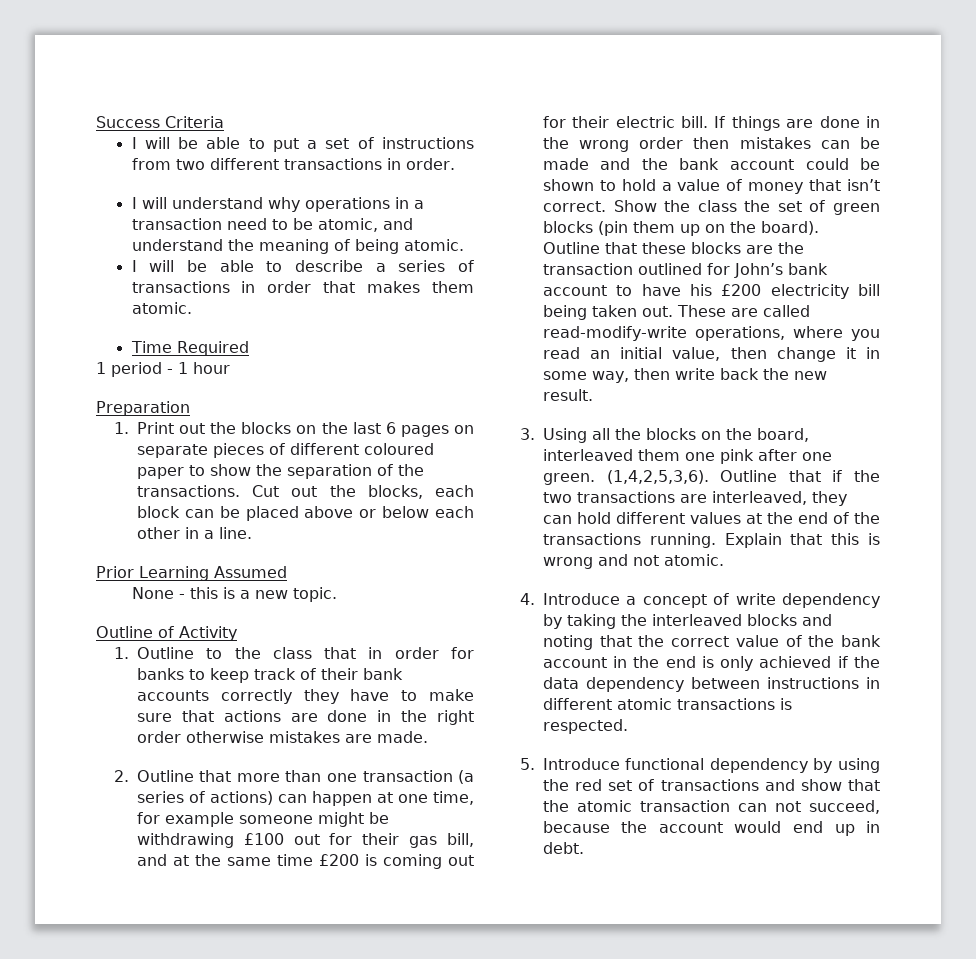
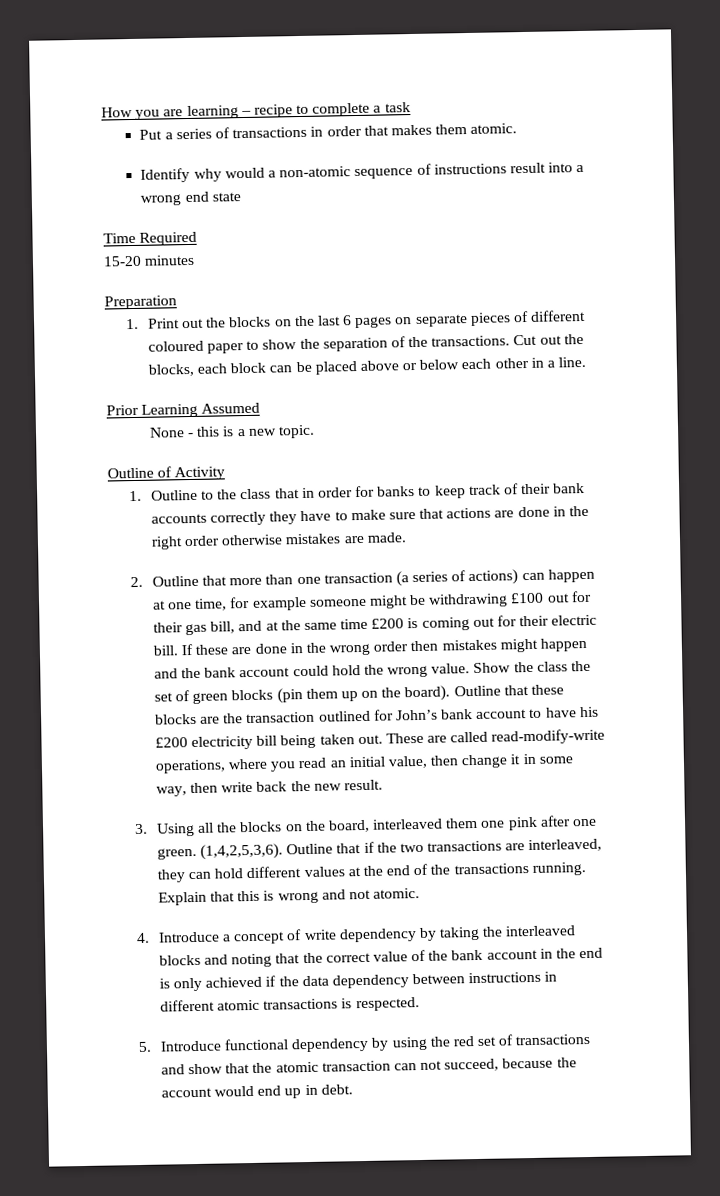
[96,116,224,128] [131,137,474,152] [131,158,455,170] [131,197,424,212] [131,218,413,232] [131,239,464,254] [131,260,363,272] Success Criteria // I will be able to put a set of instructions from two different transactions in order. // I will understand why operations in a transaction need to be atomic, and understand the meaning of being atomic. // I will be able to describe -> [101,102,411,120] [139,129,163,140] How you are learning – recipe to complete a task // Put
[130,341,249,356] [96,362,230,377] Time Required // 1 period - 1 hour -> [140,162,585,183] [140,191,241,206] [103,231,198,246] [103,254,196,267] Identify why would a non-atomic sequence of instructions result into a wrong end state // Time Required // 15-20 minutes
[731,116,780,131] things -> [195,644,229,655] these
[820,137,880,149] [542,158,589,170] can be made -> [499,637,588,653] might happen
[860,158,880,170] [542,179,880,194] [542,201,606,212] be shown to hold a value of money that isn’t correct. -> [331,663,471,678] hold the wrong value.

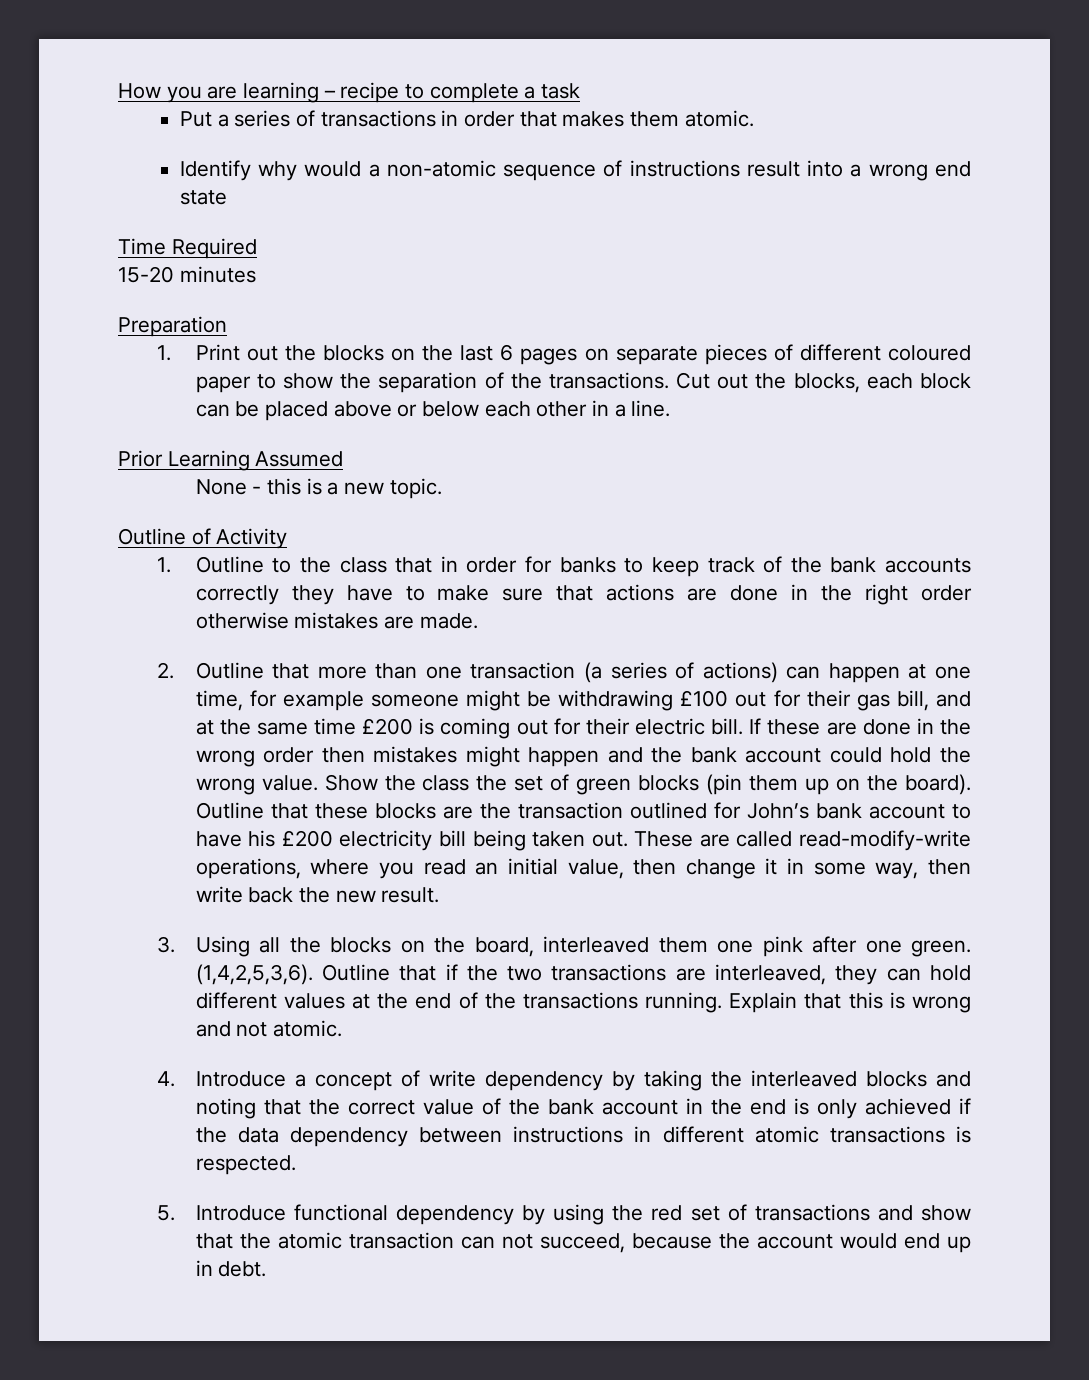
[520,483,552,495] their -> [790,557,822,573] the

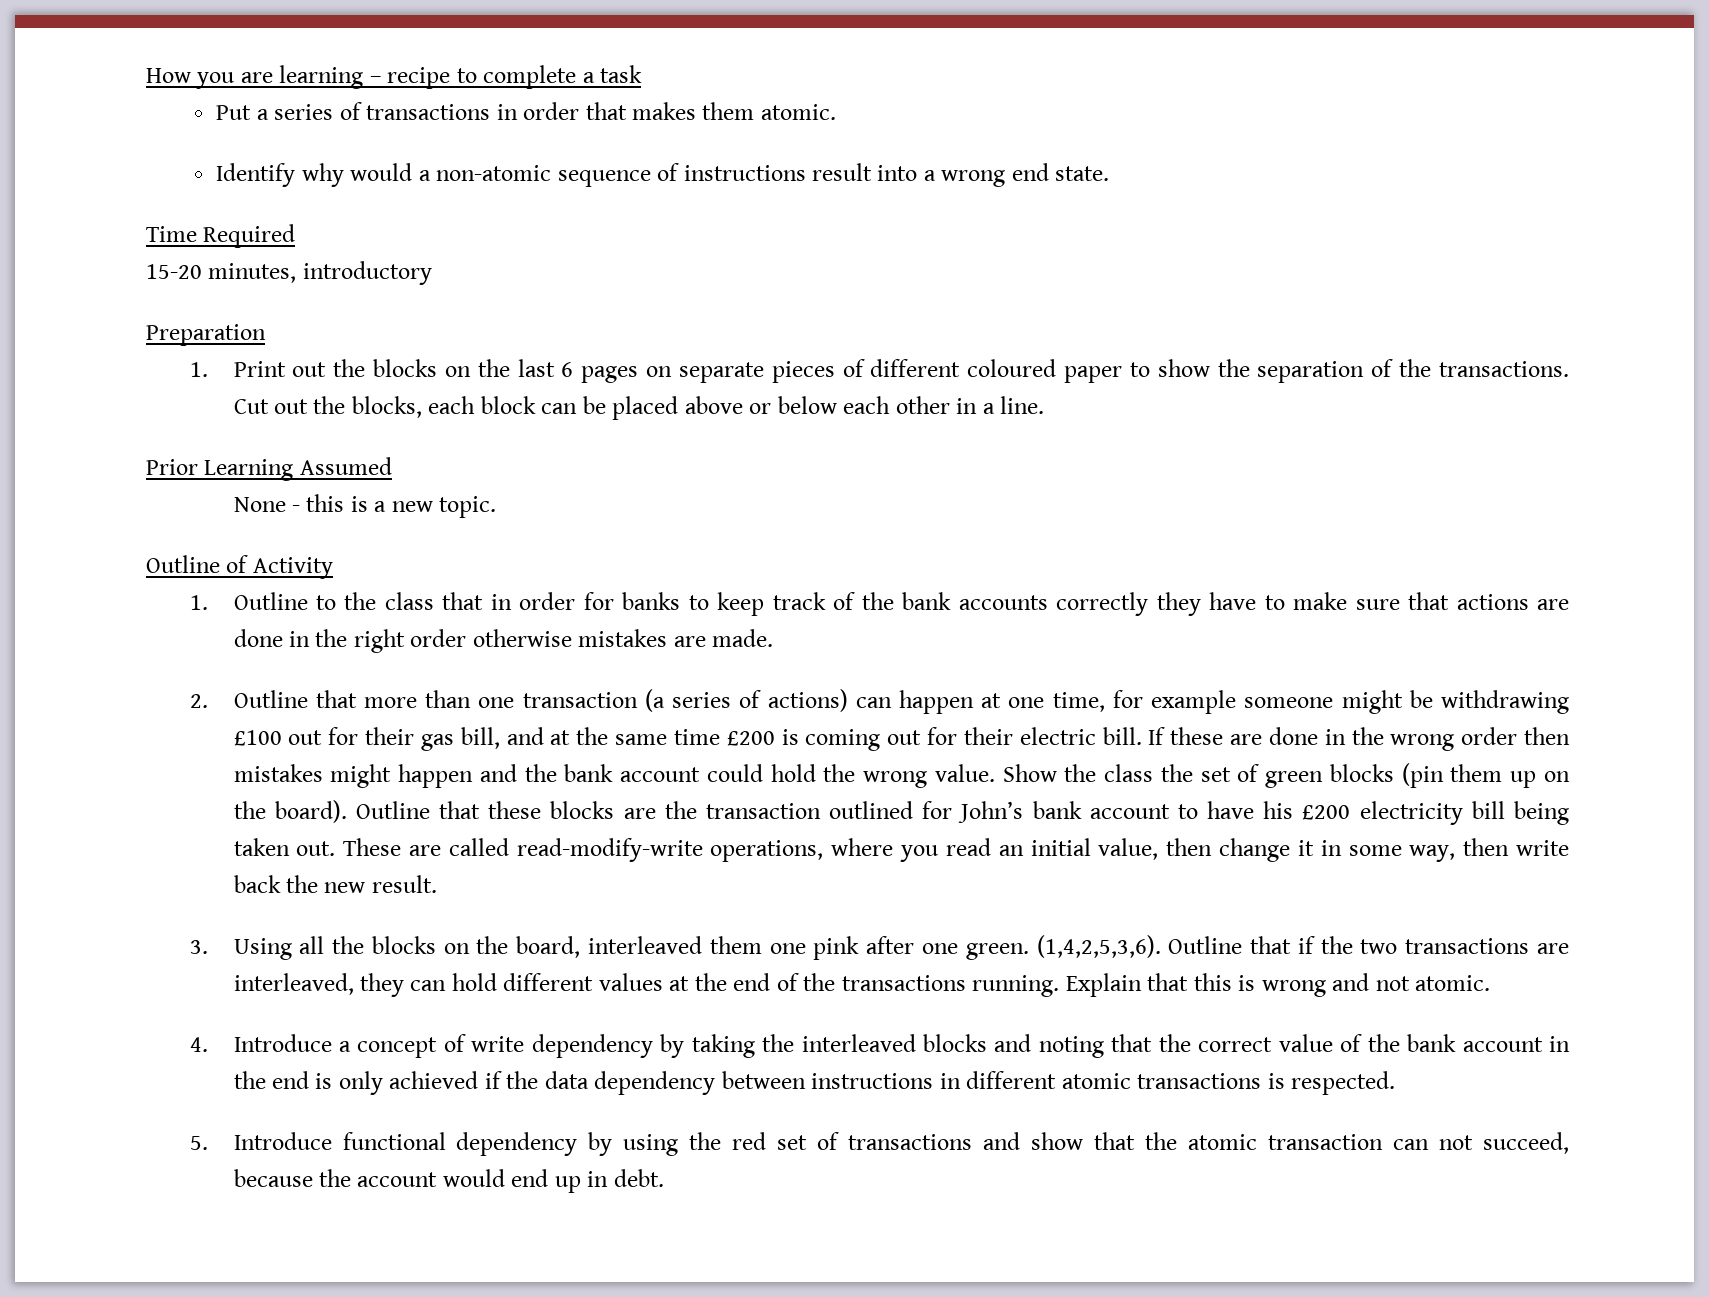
[179,190,227,205] state -> [1055,166,1110,181] state.
[179,266,256,283] minutes -> [208,261,432,285] minutes, introductory

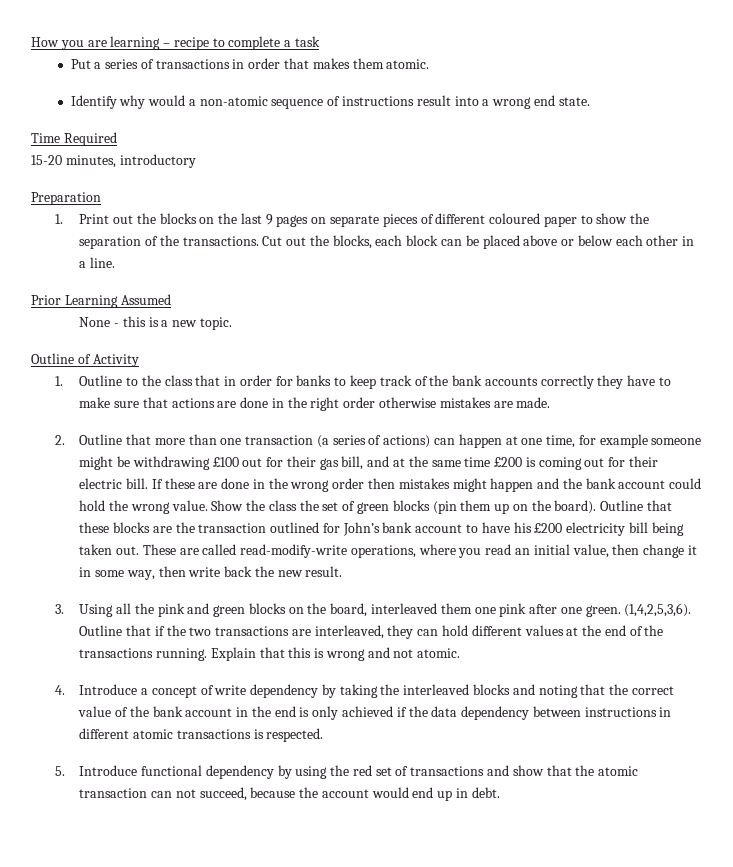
[561,362,574,377] 6 -> [265,214,273,225] 9
(365, 945) none -> [157,603,246,617] pink and green

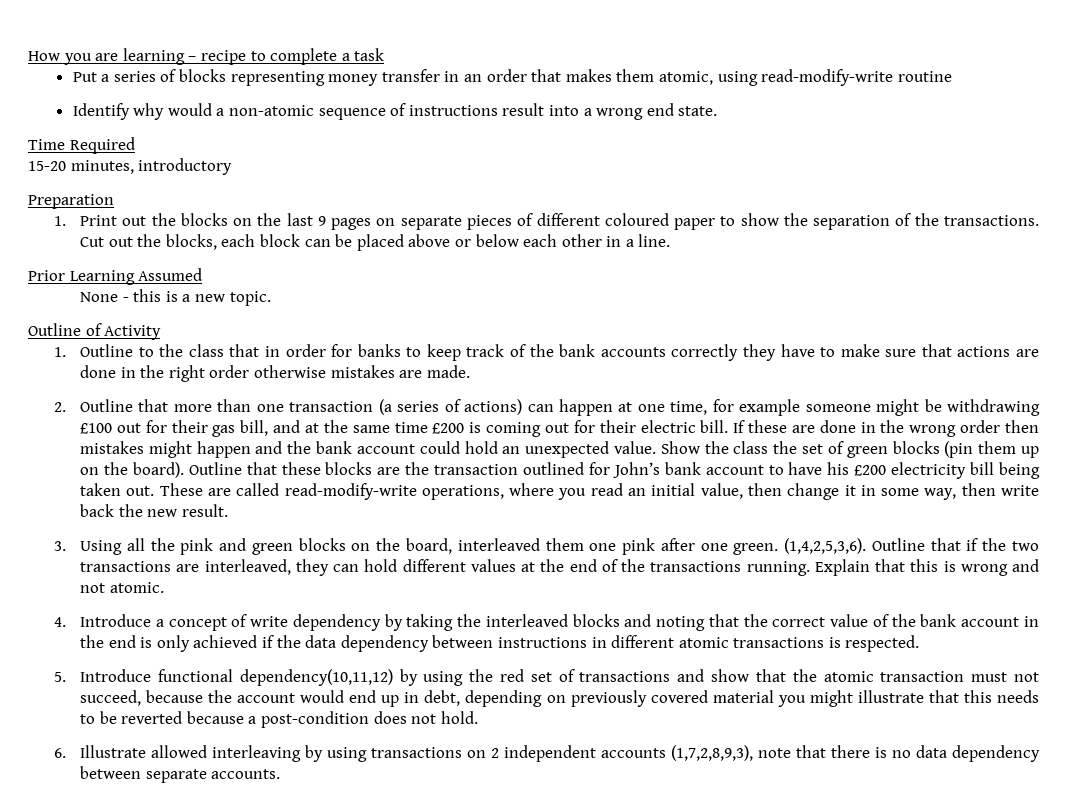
[155,58,430,69] transactions in order that makes them atomic. -> [179,69,952,86] blocks representing money transfer in an order that makes them atomic, using read-modify-write routine
[108,500,170,514] the wrong -> [502,441,610,458] an unexpected
[205,765,274,779] dependency -> [239,669,393,686] dependency(10,11,12)
[150,791,172,798] can -> [971,672,1008,682] must
[471,787,500,798] debt. -> [424,690,1039,707] [80,711,478,728] [54,745,1040,762] [80,766,281,783] debt, depending on previously covered material you might illustrate that this needs to be reverted because a post-condition does not hold. // 6. Illustrate allowed interleaving by using transactions on 2 independent accounts (1,7,2,8,9,3), note that there is no data dependency between separate accounts.

